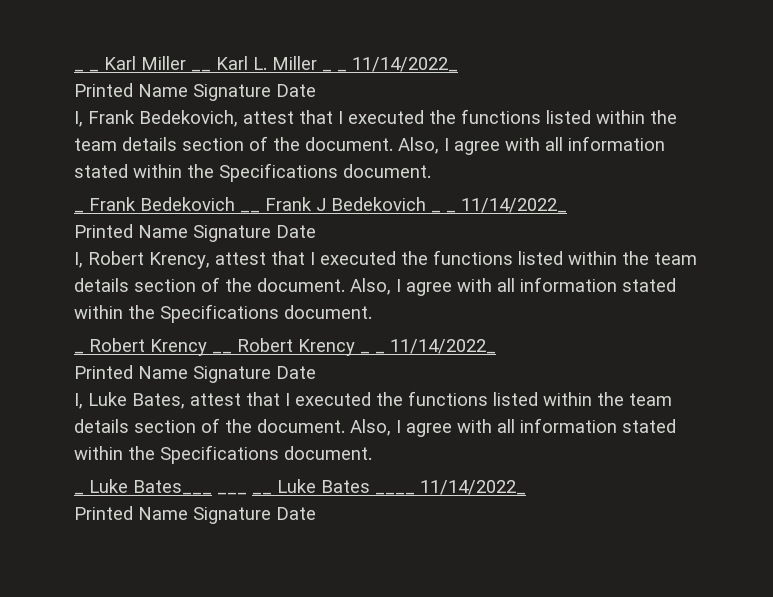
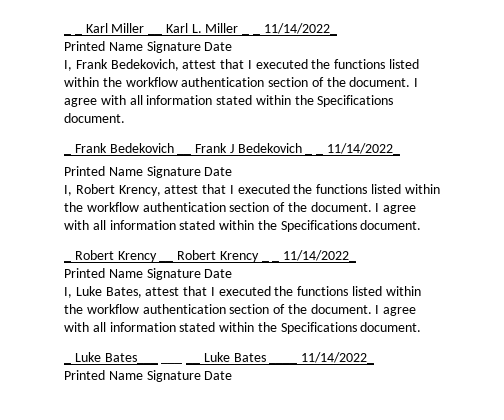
[74,136,439,154] team details section of the document. Also, -> [125,77,411,87] workflow authentication section of the document.
[654,252,697,265] [74,277,391,295] team details section of the document. Also, -> [86,202,372,212] workflow authentication section of the document.
[629,393,672,406] [74,418,391,436] team details section of the document. Also, -> [86,304,372,314] workflow authentication section of the document.

